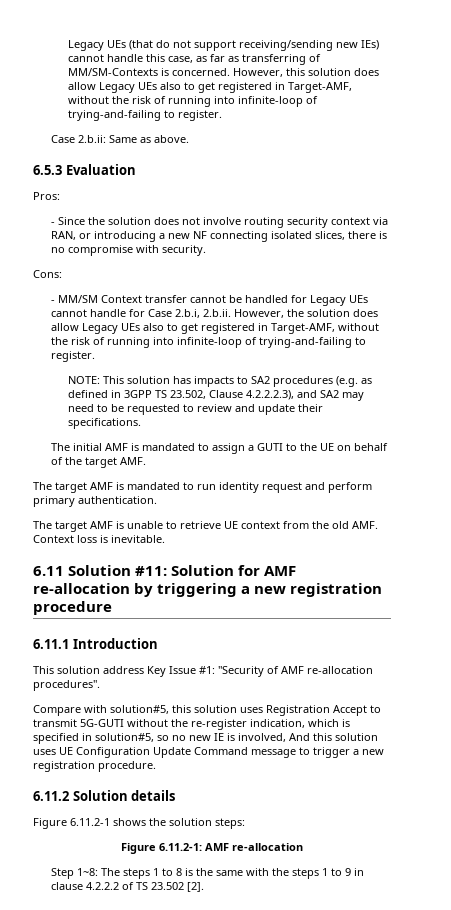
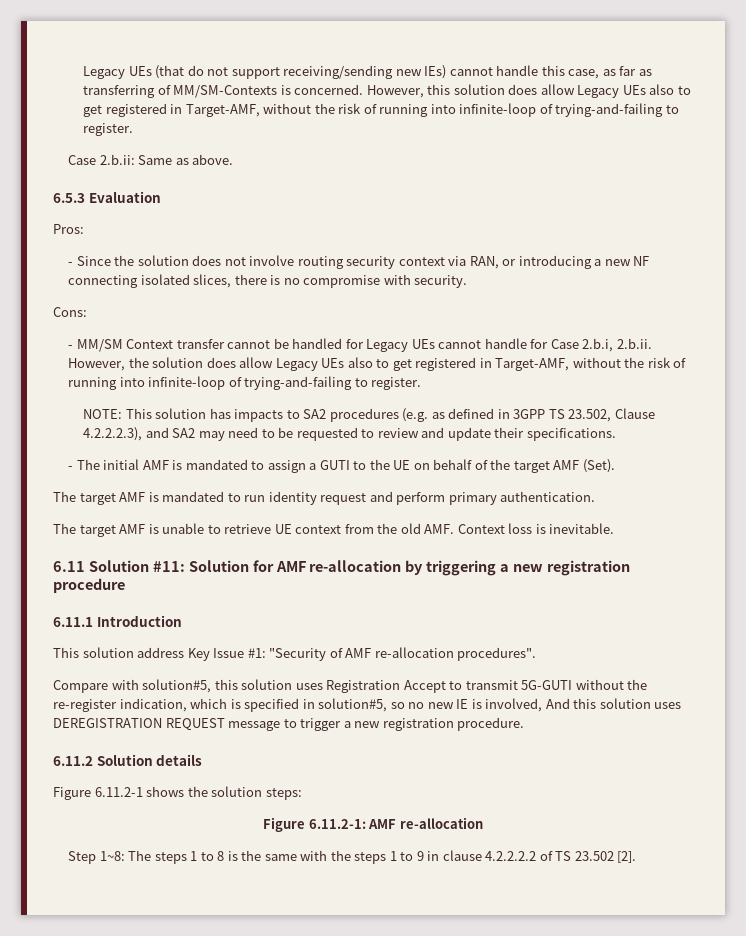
(142, 423) none -> [68,466,74,470] -
[119,457,146,465] AMF. -> [553,459,615,473] AMF (Set).
[59,747,248,758] UE Configuration Update Command -> [53,718,225,731] DEREGISTRATION REQUEST
[85,882,119,890] 4.2.2.2 -> [485,851,537,861] 4.2.2.2.2

